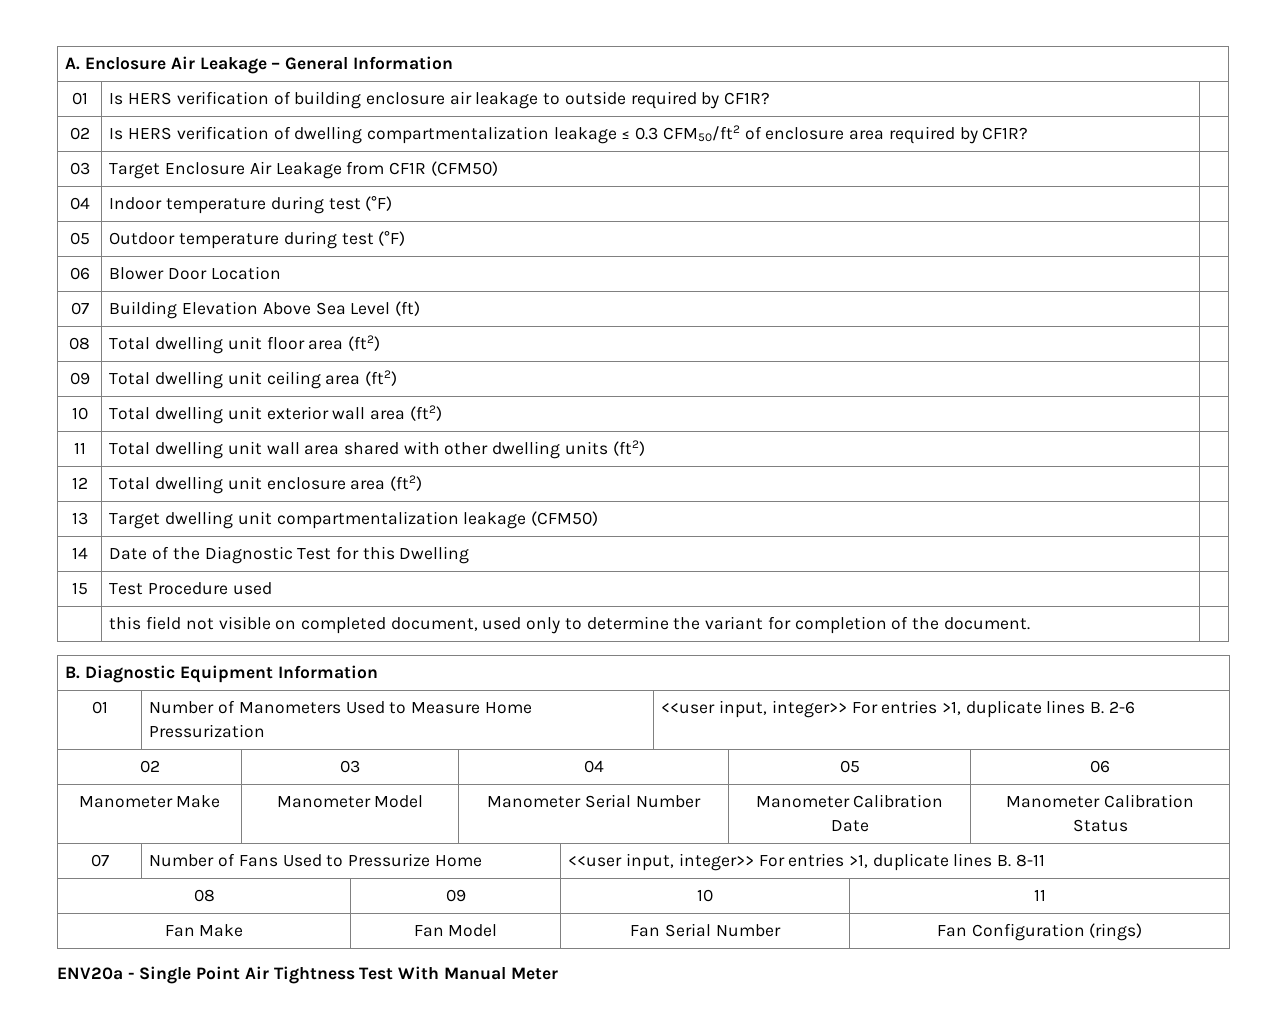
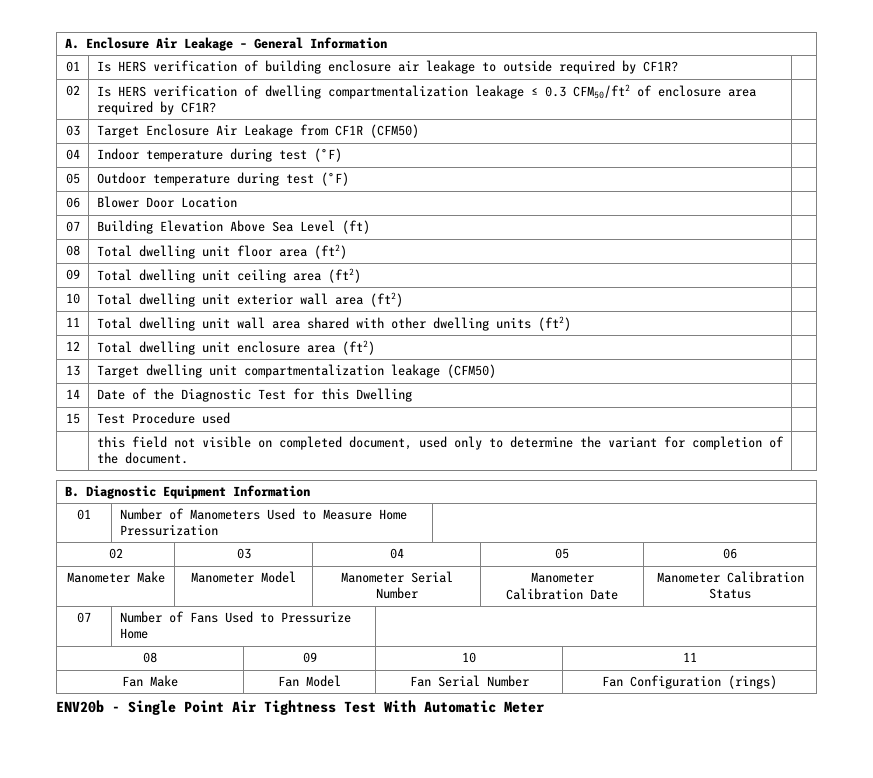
[661,700,1135,718] <<user input, integer>> For entries >1, duplicate lines B. 2-6 -> (218, 530) none
[568,853,1045,871] <<user input, integer>> For entries >1, duplicate lines B. 8-11 -> (148, 633) none
[57,967,123,980] ENV20a -> [56,700,104,713] ENV20b
[443,967,506,980] Manual -> [424,700,496,713] Automatic

